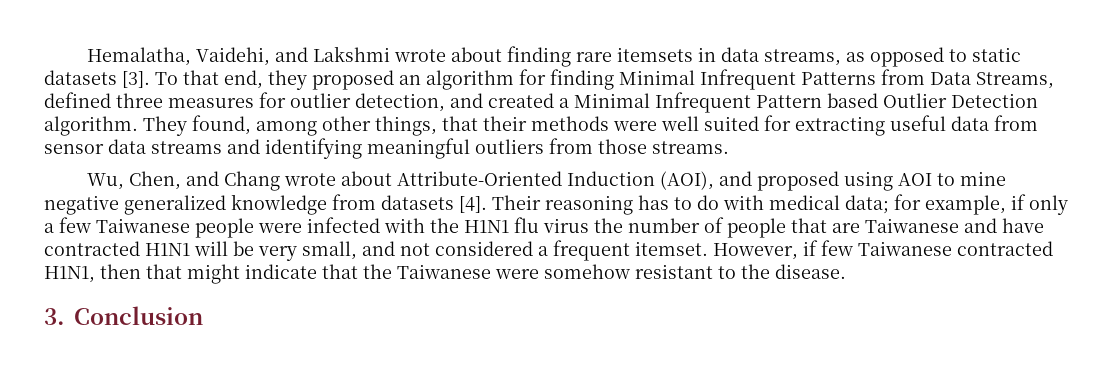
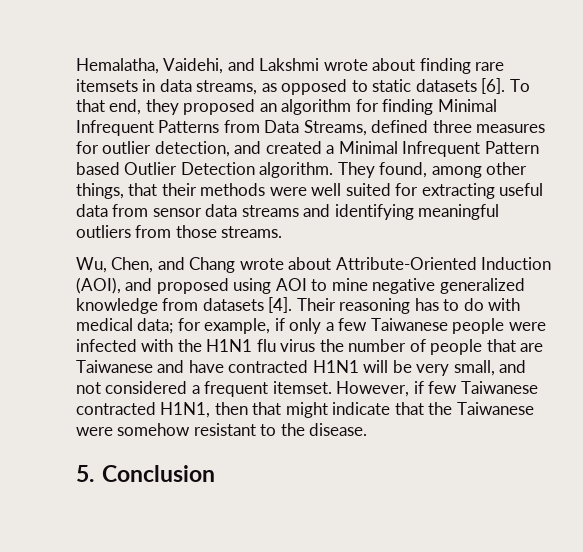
[122,71,150,88] [3]. -> [481,78,506,94] [6].
[44,308,65,325] 3. -> [76,465,94,482] 5.

